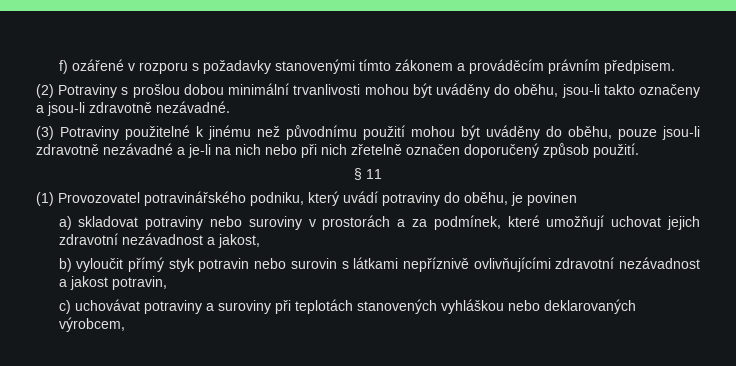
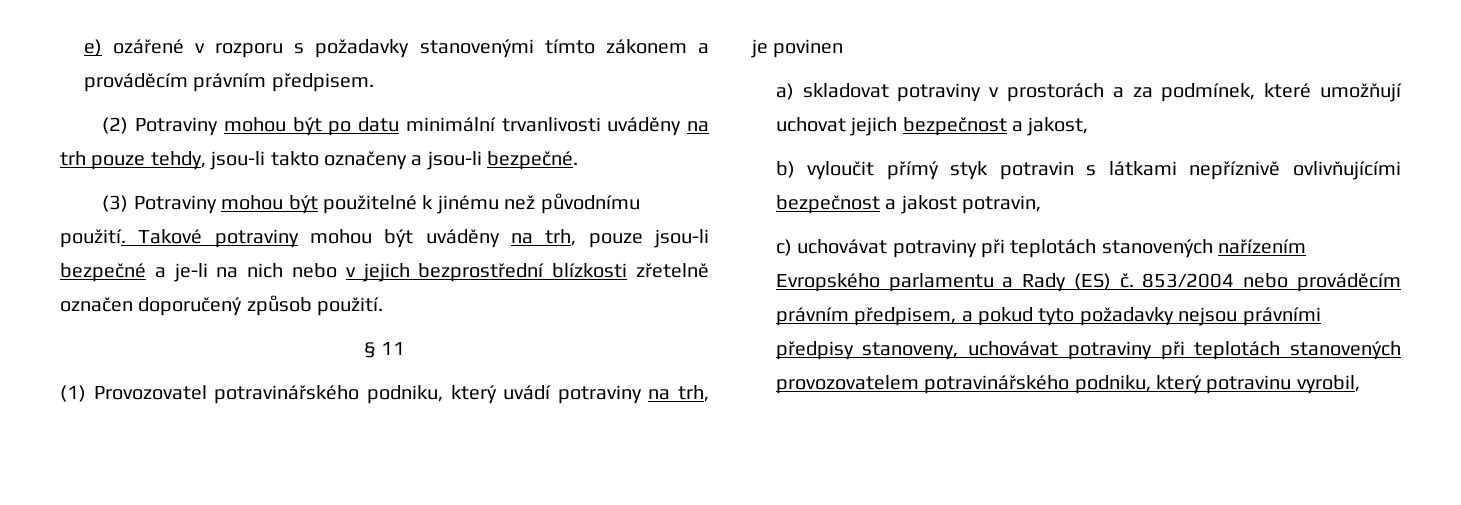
[58,60,68,74] f) -> [83,39,102,56] e)
[121,83,559,98] s prošlou dobou minimální trvanlivosti mohou být uváděny do oběhu, -> [223,117,710,136] [60,151,206,170] mohou být po datu minimální trvanlivosti uváděny na trh pouze tehdy,
[89,101,230,113] zdravotně nezávadné. -> [487,151,579,170] bezpečné.
(119, 133) none -> [221,195,318,214] mohou být
[363,125,700,140] [36,143,173,155] použití mohou být uváděny do oběhu, pouze jsou-li zdravotně nezávadné -> [60,229,709,248] [60,263,146,282] použití. Takové potraviny mohou být uváděny na trh, pouze jsou-li bezpečné
[301,144,347,158] při nich -> [345,263,628,282] v jejich bezprostřední blízkosti
[444,192,508,205] do oběhu, -> [648,385,709,402] na trh,
[209,216,302,230] nebo suroviny -> (982, 92) none
[58,233,203,245] zdravotní nezávadnost -> [902,117,1007,136] bezpečnost
[254,258,337,269] nebo surovin -> (1074, 170) none
[555,257,700,269] zdravotní nezávadnost -> [775,195,880,214] bezpečnost
[205,299,636,314] [58,317,125,332] a suroviny při teplotách stanovených vyhláškou nebo deklarovaných výrobcem, -> [980,239,1307,258] [775,273,1401,292] [775,307,1321,326] [775,341,1401,360] [775,375,1360,394] při teplotách stanovených nařízením Evropského parlamentu a Rady (ES) č. 853/2004 nebo prováděcím právním předpisem, a pokud tyto požadavky nejsou právními předpisy stanoveny, uchovávat potraviny při teplotách stanovených provozovatelem potravinářského podniku, který potravinu vyrobil,

